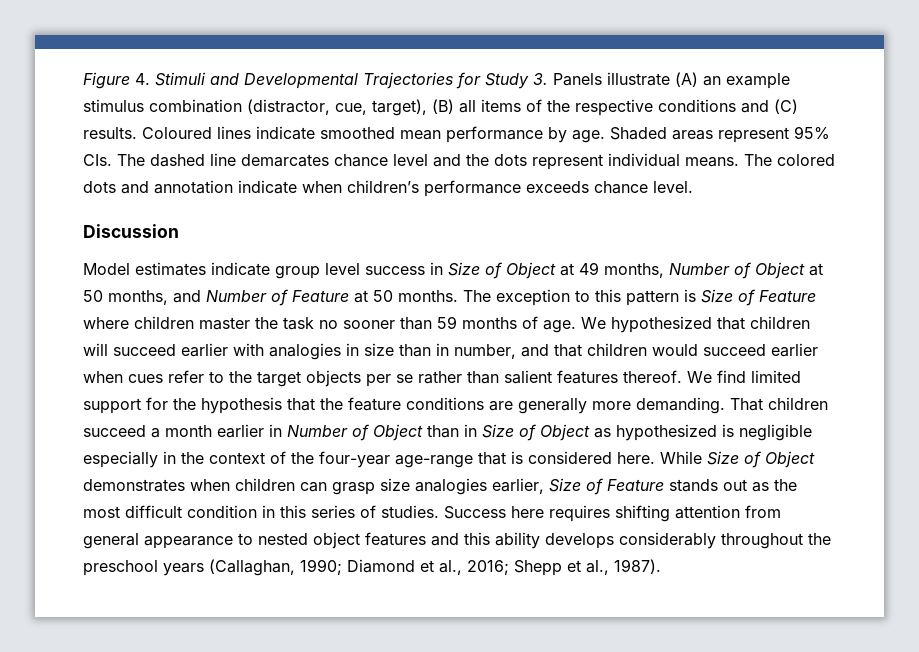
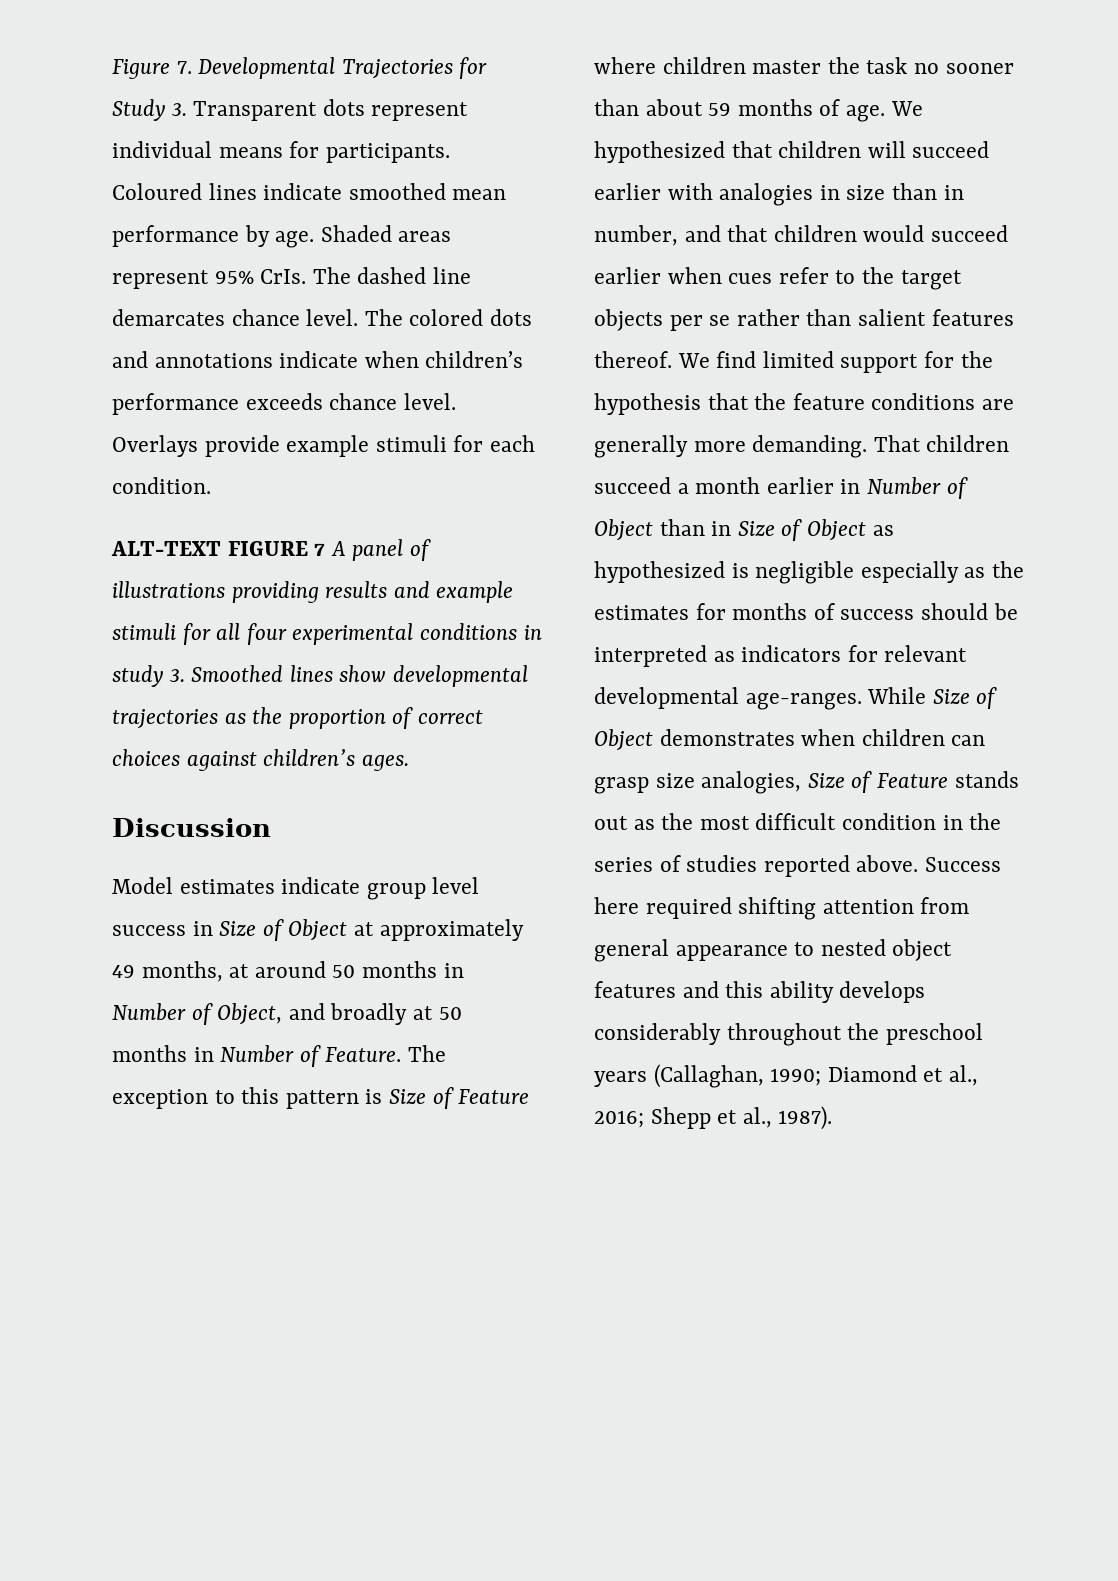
[135,72,239,86] 4. Stimuli and -> [176,61,192,74] 7.
[553,72,790,89] [83,99,798,116] [83,127,137,139] Panels illustrate (A) an example stimulus combination (distractor, cue, target), (B) all items of the respective conditions and (C) results. -> [193,99,469,121] [112,141,450,163] Transparent dots represent individual means for participants.
[83,154,112,166] CIs. -> [260,269,307,284] CrIs.
[393,153,739,170] level and the dots represent individual means. -> [306,309,359,326] level.
[154,180,233,194] annotation -> [154,353,273,368] annotations
(693, 187) none -> [112,435,536,457] [112,477,211,494] [111,539,432,561] [112,581,514,603] [112,623,542,645] [112,665,529,687] [112,707,484,729] [112,749,409,771] Overlays provide example stimuli for each condition. // ALT-TEXT FIGURE 7 A panel of illustrations providing results and example stimuli for all four experimental conditions in study 3. Smoothed lines show developmental trajectories as the proportion of correct choices against children’s ages.
(574, 269) none -> [379,919,524,941] approximately
[669,262,823,279] [83,289,458,306] Number of Object at 50 months, and Number of Feature at 50 months. -> [229,961,464,978] [112,1003,462,1025] [112,1045,402,1067] at around 50 months in Number of Object, and broadly at 50 months in Number of Feature.
(432, 323) none -> [645,99,703,116] about
[163,451,655,468] in the context of the four-year age-range that is considered here. -> [964,561,1025,578] [594,603,1018,620] [594,645,968,667] [594,687,862,710] as the estimates for months of success should be interpreted as indicators for relevant developmental age-ranges.
[415,478,544,495] analogies earlier, -> [701,771,802,794] analogies,
[280,505,306,518] this -> [969,813,1002,830] the
[381,505,439,518] studies. -> [686,855,919,877] studies reported above.
[549,505,610,522] requires -> [645,897,732,919] required

